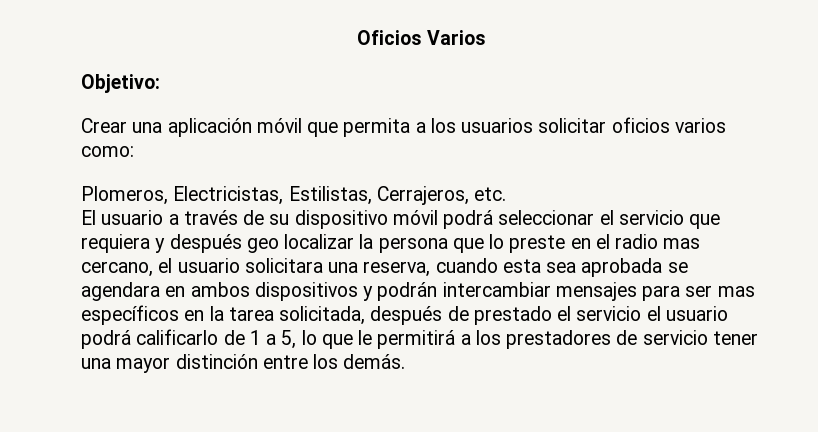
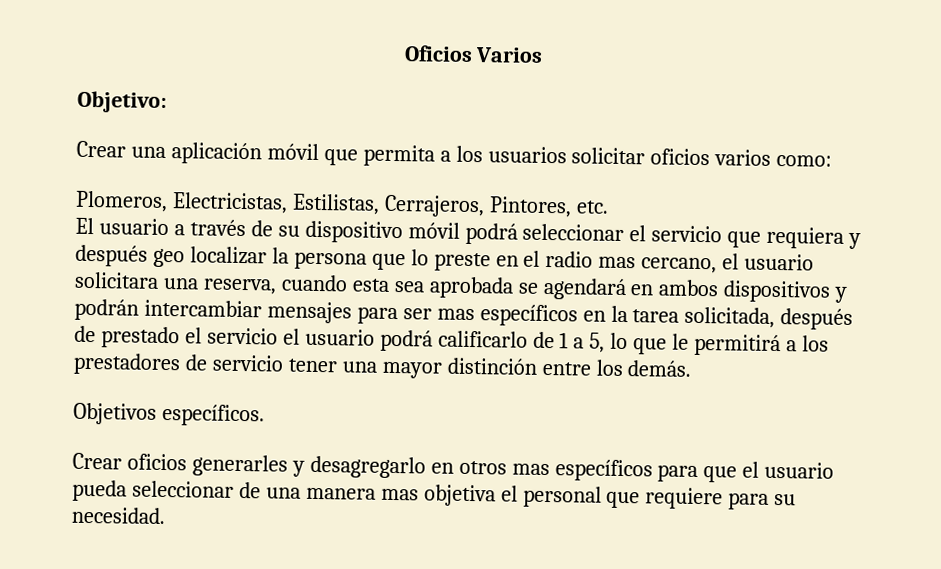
(469, 195) none -> [488,196,572,218] Pintores,
[81,282,160,301] agendara -> [542,277,627,301] agendará
(406, 361) none -> [73,402,265,427] [72,452,835,483] [72,479,797,510] [71,506,166,525] // Objetivos específicos. // Crear oficios generarles y desagregarlo en otros mas específicos para que el usuario pueda seleccionar de una manera mas objetiva el personal que requiere para su necesidad.

